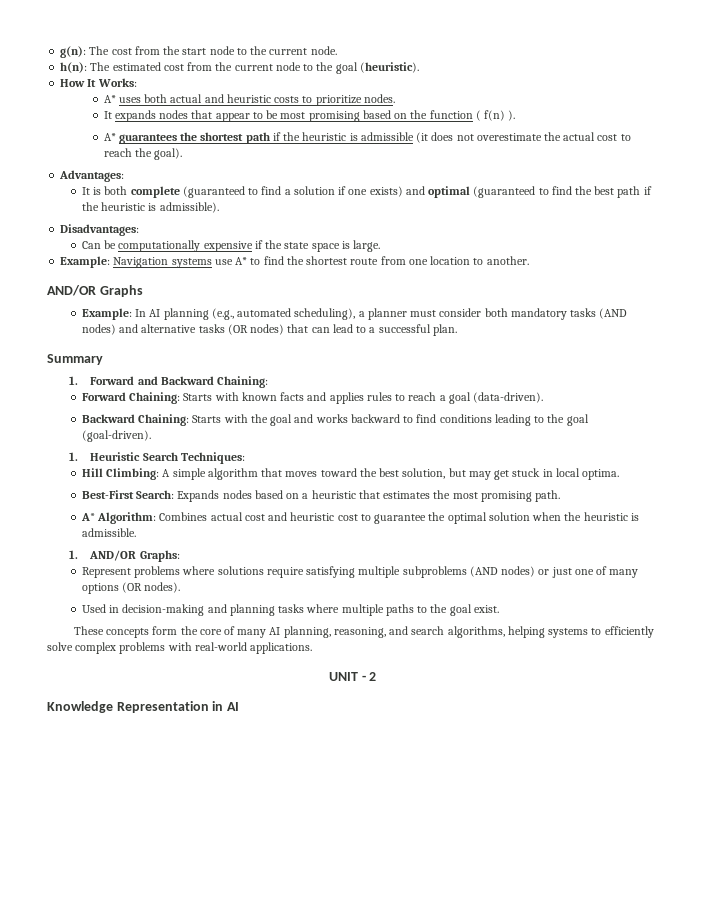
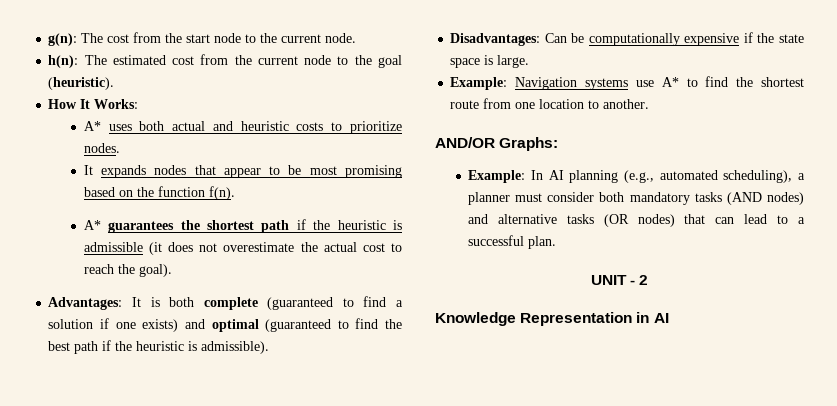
[475,110,516,121] ( f(n) ). -> [208,186,235,200] f(n).
(125, 176) // -> (123, 303) none
(140, 230) // -> (541, 39) none
[99,285,143,297] Graphs -> [499,137,559,151] Graphs:
[47,354,103,365] [68,376,269,388] [81,392,544,404] [81,414,589,426] [81,430,151,442] [68,452,245,464] [81,468,620,480] [81,490,561,502] [80,512,639,524] [81,528,136,537] [68,550,180,562] [81,566,639,578] [81,582,181,594] [81,604,499,616] [73,626,654,638] [47,642,313,654] // Summary // 1. Forward and Backward Chaining: // Forward Chaining: Starts with known facts and applies rules to reach a goal (data-driven). // Backward Chaining: Starts with the goal and works backward to find conditions leading to the goal (goal-driven). // 1. Heuristic Search Techniques: // Hill Climbing: A simple algorithm that moves toward the best solution, but may get stuck in local optima. // Best-First Search: Expands nodes based on a heuristic that estimates the most promising path. // A* Algorithm: Combines actual cost and heuristic cost to guarantee the optimal solution when the heuristic is admissible. // 1. AND/OR Graphs: // Represent problems where solutions require satisfying multiple subproblems (AND nodes) or just one of many options (OR nodes). // Used in decision-making and planning tasks where multiple paths to the goal exist. // These concepts form the core of many AI planning, reasoning, and search algorithms, helping systems to efficiently solve complex problems with real-world applications. -> (557, 242) none

